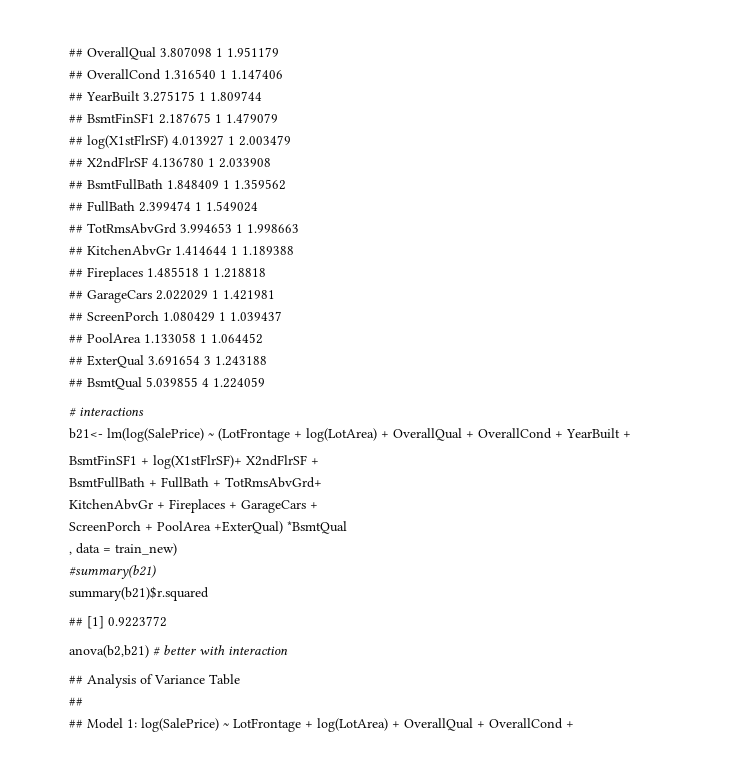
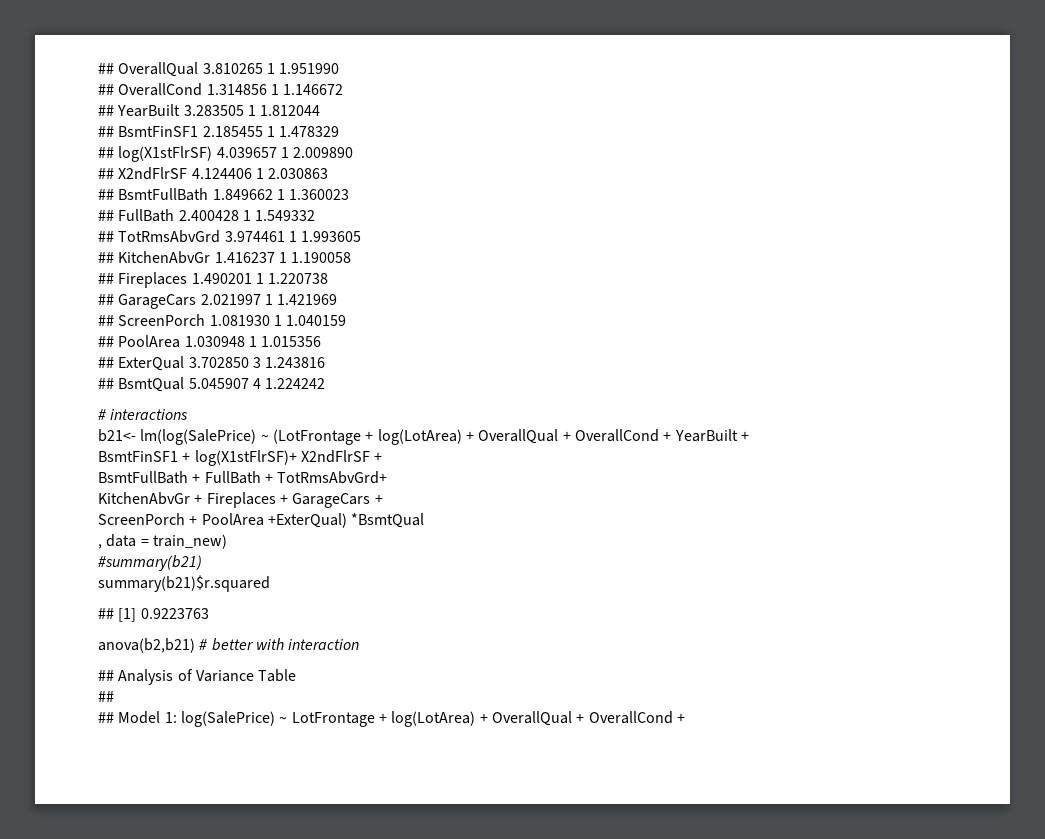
[160,47,279,57] 3.807098 1 1.951179 -> [202,63,340,74] 3.810265 1 1.951990
[164,69,283,79] 1.316540 1 1.147406 -> [206,84,344,95] 1.314856 1 1.146672
[143,91,262,102] 3.275175 1 1.809744 -> [183,105,321,116] 3.283505 1 1.812044
[159,113,278,124] 2.187675 1 1.479079 -> [202,126,340,137] 2.185455 1 1.478329
[172,135,291,146] 4.013927 1 2.003479 -> [216,147,354,158] 4.039657 1 2.009890
[152,157,271,168] 4.136780 1 2.033908 -> [191,168,329,179] 4.124406 1 2.030863
[167,179,286,190] 1.848409 1 1.359562 -> [212,189,350,200] 1.849662 1 1.360023
[139,201,258,212] 2.399474 1 1.549024 -> [178,210,316,221] 2.400428 1 1.549332
[180,223,299,233] 3.994653 1 1.998663 -> [224,231,362,242] 3.974461 1 1.993605
[175,246,294,255] 1.414644 1 1.189388 -> [214,252,352,263] 1.416237 1 1.190058
[147,267,266,278] 1.485518 1 1.218818 -> [191,273,329,284] 1.490201 1 1.220738
[156,290,275,300] 2.022029 1 1.421981 -> [200,294,338,305] 2.021997 1 1.421969
[163,311,282,322] 1.080429 1 1.039437 -> [209,315,347,326] 1.081930 1 1.040159
[144,333,263,344] 1.133058 1 1.064452 -> [184,336,322,347] 1.030948 1 1.015356
[148,355,267,366] 3.691654 3 1.243188 -> [188,357,326,368] 3.702850 3 1.243816
[146,377,265,388] 5.039855 4 1.224059 -> [188,378,326,389] 5.045907 4 1.224242
[108,616,167,627] 0.9223772 -> [140,608,209,619] 0.9223763

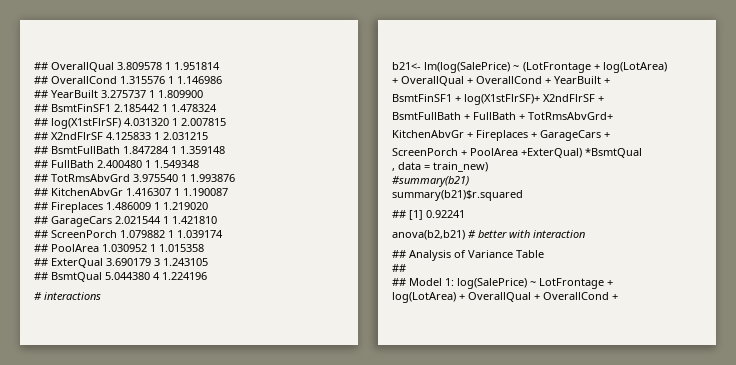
[202,63,340,74] 3.810265 1 1.951990 -> [117,62,220,70] 3.809578 1 1.951814
[206,84,344,95] 1.314856 1 1.146672 -> [120,76,222,84] 1.315576 1 1.146986
[183,105,321,116] 3.283505 1 1.812044 -> [101,90,203,98] 3.275737 1 1.809900
[202,126,340,137] 2.185455 1 1.478329 -> [114,104,217,112] 2.185442 1 1.478324
[216,147,354,158] 4.039657 1 2.009890 -> [124,118,226,126] 4.031320 1 2.007815
[191,168,329,179] 4.124406 1 2.030863 -> [106,132,208,140] 4.125833 1 2.031215
[212,189,350,200] 1.849662 1 1.360023 -> [123,146,225,154] 1.847284 1 1.359148
[178,210,316,221] 2.400428 1 1.549332 -> [97,160,199,168] 2.400480 1 1.549348
[224,231,362,242] 3.974461 1 1.993605 -> [133,174,235,182] 3.975540 1 1.993876
[214,252,352,263] 1.416237 1 1.190058 -> [126,188,228,196] 1.416307 1 1.190087
[191,273,329,284] 1.490201 1 1.220738 -> [106,202,208,210] 1.486009 1 1.219020
[200,294,338,305] 2.021997 1 1.421969 -> [115,216,217,224] 2.021544 1 1.421810
[209,315,347,326] 1.081930 1 1.040159 -> [120,230,223,238] 1.079882 1 1.039174
[184,336,322,347] 1.030948 1 1.015356 -> [102,244,204,252] 1.030952 1 1.015358
[188,357,326,368] 3.702850 3 1.243816 -> [106,258,208,266] 3.690179 3 1.243105
[188,378,326,389] 5.045907 4 1.224242 -> [105,272,207,280] 5.044380 4 1.224196
[140,608,209,619] 0.9223763 -> [426,210,465,218] 0.92241

